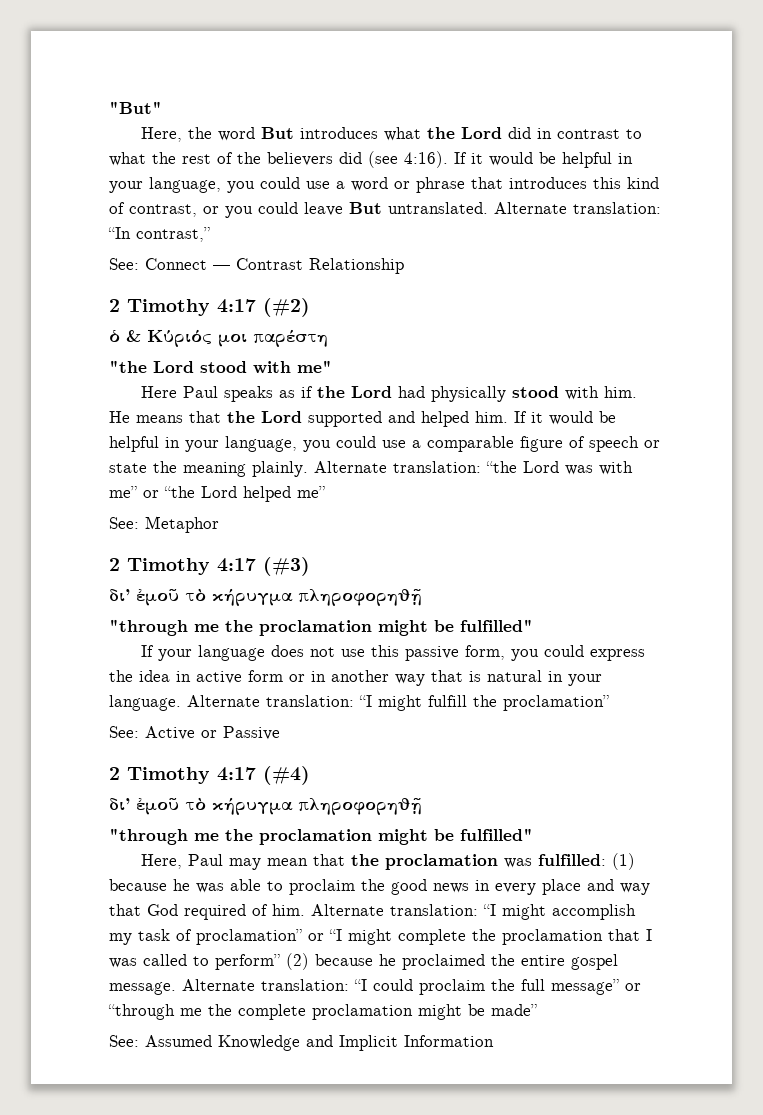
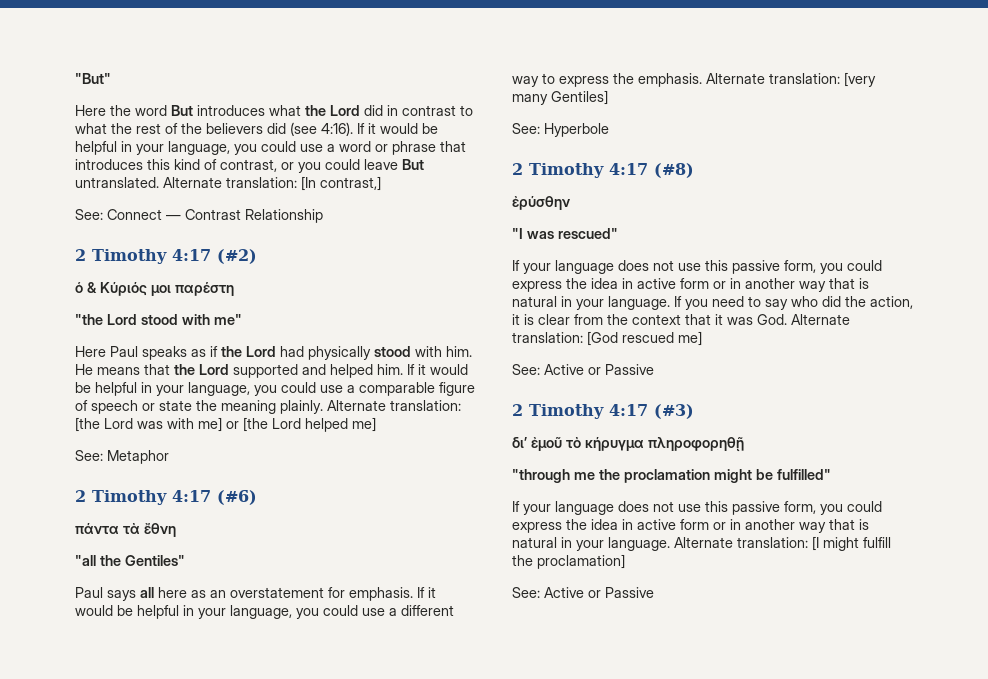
[141,127,183,142] Here, -> [75,105,106,116] Here
[108,227,210,242] “In contrast,” -> [301,176,381,191] [In contrast,]
[486,461,517,473] “the -> [75,417,100,432] [the
[109,486,195,498] me” or “the -> [198,417,268,432] me] or [the
[297,486,325,498] me” -> [352,417,376,432] me]
(219, 524) none -> [75,490,257,505] [75,523,176,537] [75,555,185,566] [75,587,436,601] [75,605,454,619] [512,72,876,87] [512,90,608,105] [512,123,609,137] [512,163,694,178] [512,196,570,210] [512,228,618,239] [512,260,882,274] [512,278,869,292] [512,296,913,310] [512,314,850,325] [512,331,702,346] [512,364,654,375] // 2 Timothy 4:17 (#6) // πάντα τὰ ἔθνη // "all the Gentiles" // Paul says all here as an overstatement for emphasis. If it would be helpful in your language, you could use a different way to express the emphasis. Alternate translation: [very many Gentiles] // See: Hyperbole // 2 Timothy 4:17 (#8) // ἐρύσθην // "I was rescued" // If your language does not use this passive form, you could express the idea in active form or in another way that is natural in your language. If you need to say who did the action, it is clear from the context that it was God. Alternate translation: [God rescued me] // See: Active or Passive
[359,695,372,707] “I -> [812,536,819,551] [I
[503,695,609,711] [109,726,280,740] [109,766,310,785] [109,797,422,815] [109,828,533,845] [141,853,636,870] [109,879,650,895] [109,904,636,920] [109,929,652,945] [109,953,618,970] [109,979,641,995] [108,1004,537,1020] [109,1035,494,1051] proclamation” // See: Active or Passive // 2 Timothy 4:17 (#4) // δι’ ἐμοῦ τὸ κήρυγμα πληροφορηθῇ // "through me the proclamation might be fulfilled" // Here, Paul may mean that the proclamation was fulfilled: (1) because he was able to proclaim the good news in every place and way that God required of him. Alternate translation: “I might accomplish my task of proclamation” or “I might complete the proclamation that I was called to perform” (2) because he proclaimed the entire gospel message. Alternate translation: “I could proclaim the full message” or “through me the complete proclamation might be made” // See: Assumed Knowledge and Implicit Information -> [537,554,625,569] [512,587,654,598] proclamation] // See: Active or Passive

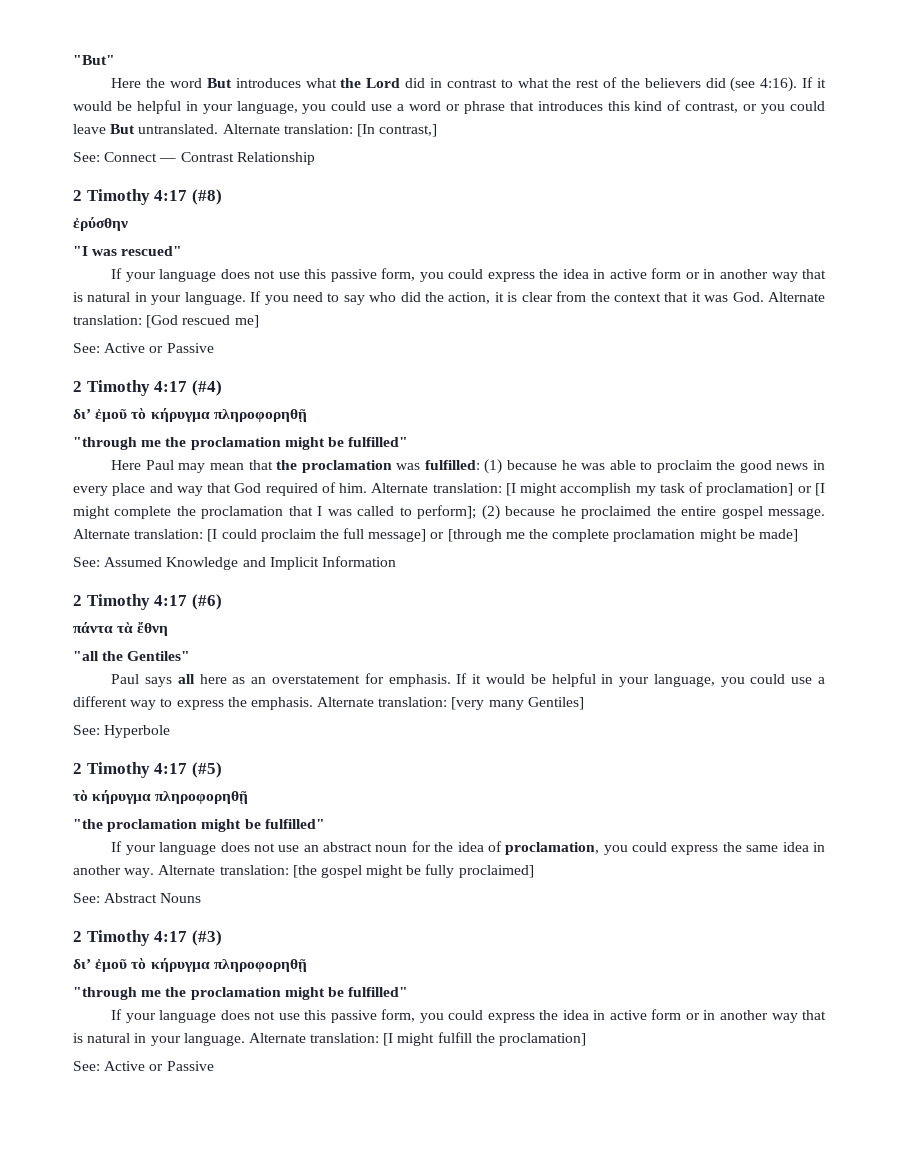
[75,249,257,264] [75,282,234,296] [75,314,242,325] [75,346,472,360] [75,364,468,378] [75,382,475,396] [75,400,461,414] [75,417,376,432] [75,450,169,464] [75,490,257,505] [75,523,176,537] [75,555,185,566] [75,587,436,601] [75,605,454,619] [512,72,876,87] [512,90,608,105] [512,123,609,137] // 2 Timothy 4:17 (#2) // ὁ & Κύριός μοι παρέστη // "the Lord stood with me" // Here Paul speaks as if the Lord had physically stood with him. He means that the Lord supported and helped him. If it would be helpful in your language, you could use a comparable figure of speech or state the meaning plainly. Alternate translation: [the Lord was with me] or [the Lord helped me] // See: Metaphor // 2 Timothy 4:17 (#6) // πάντα τὰ ἔθνη // "all the Gentiles" // Paul says all here as an overstatement for emphasis. If it would be helpful in your language, you could use a different way to express the emphasis. Alternate translation: [very many Gentiles] // See: Hyperbole -> (315, 158) none
(654, 369) none -> [73,380,222,396] [73,408,307,422] [73,437,409,450] [111,459,825,474] [73,482,826,496] [73,505,826,520] [73,528,798,542] [73,556,396,570] [73,594,222,610] [73,622,169,636] [73,651,191,661] [111,673,826,687] [73,696,584,710] [73,725,171,738] [73,762,222,778] [73,790,249,804] [73,819,325,832] [111,841,825,855] [73,864,534,878] [73,893,202,903] // 2 Timothy 4:17 (#4) // δι’ ἐμοῦ τὸ κήρυγμα πληροφορηθῇ // "through me the proclamation might be fulfilled" // Here Paul may mean that the proclamation was fulfilled: (1) because he was able to proclaim the good news in every place and way that God required of him. Alternate translation: [I might accomplish my task of proclamation] or [I might complete the proclamation that I was called to perform]; (2) because he proclaimed the entire gospel message. Alternate translation: [I could proclaim the full message] or [through me the complete proclamation might be made] // See: Assumed Knowledge and Implicit Information // 2 Timothy 4:17 (#6) // πάντα τὰ ἔθνη // "all the Gentiles" // Paul says all here as an overstatement for emphasis. If it would be helpful in your language, you could use a different way to express the emphasis. Alternate translation: [very many Gentiles] // See: Hyperbole // 2 Timothy 4:17 (#5) // τὸ κήρυγμα πληροφορηθῇ // "the proclamation might be fulfilled" // If your language does not use an abstract noun for the idea of proclamation, you could express the same idea in another way. Alternate translation: [the gospel might be fully proclaimed] // See: Abstract Nouns

